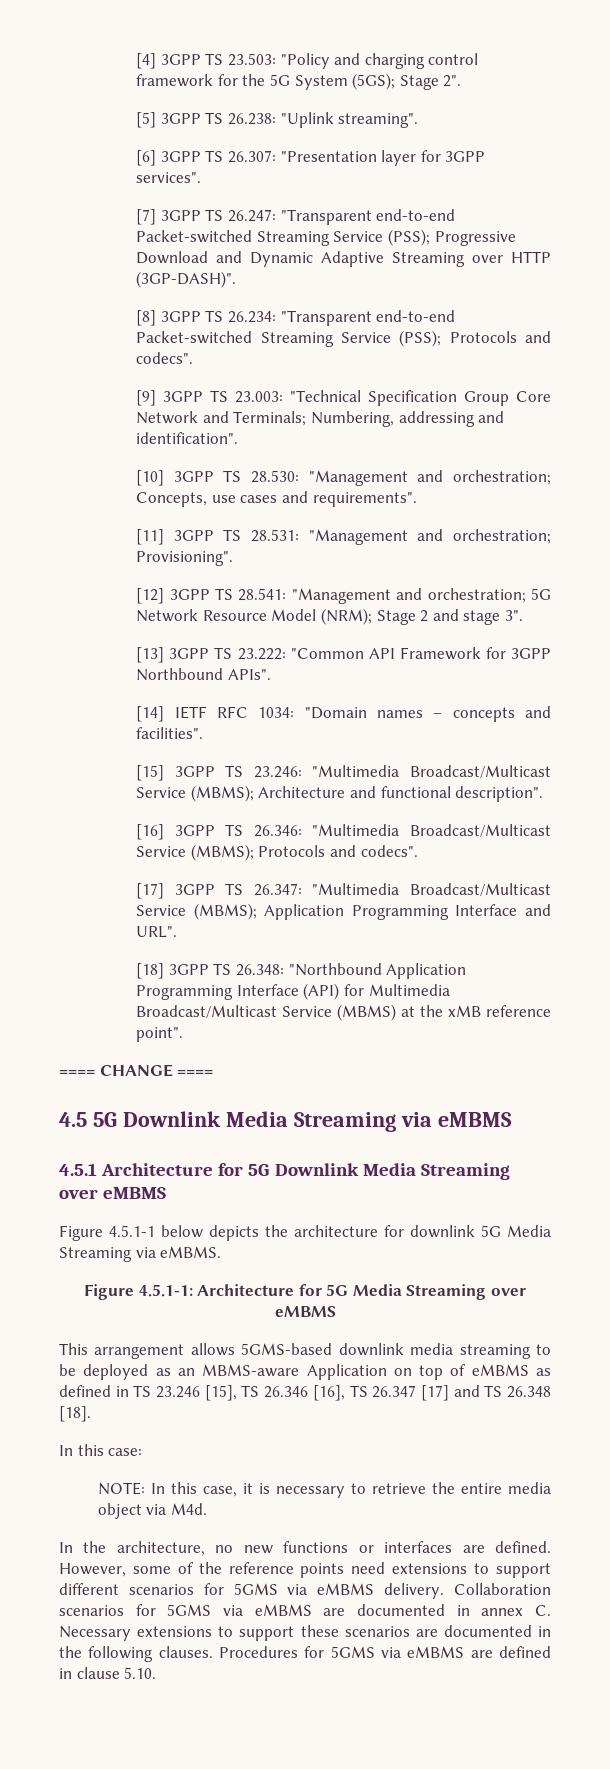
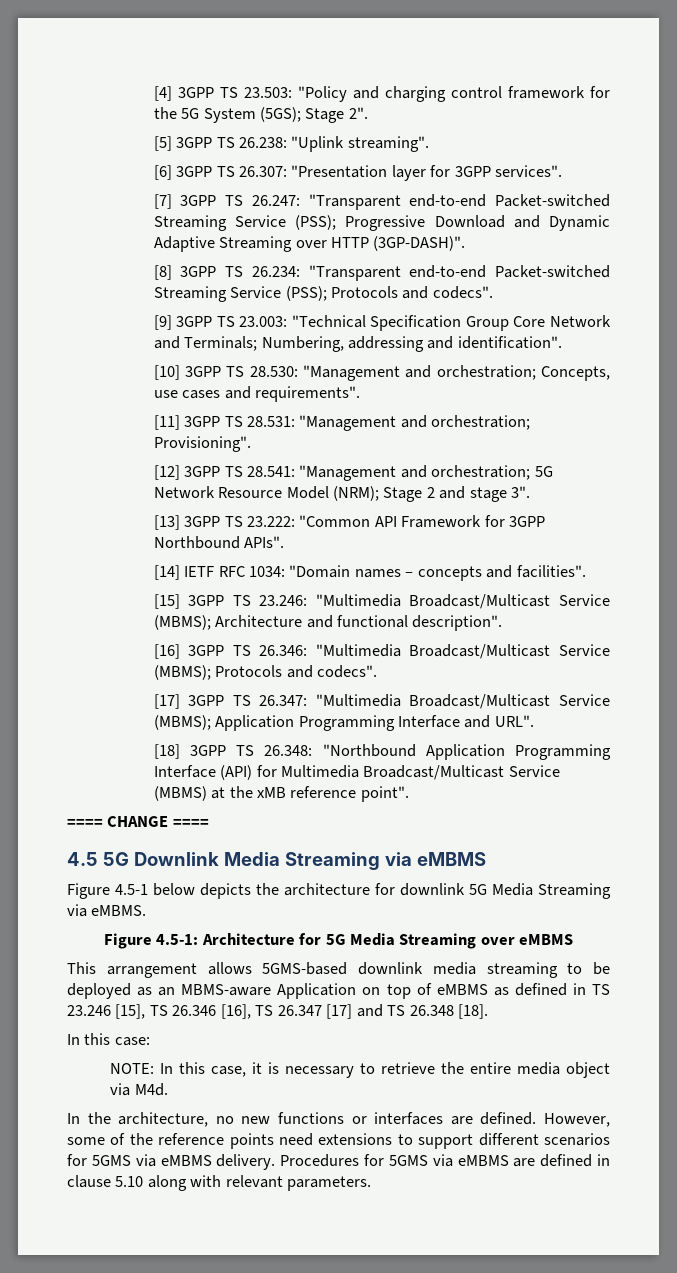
[59,1163,510,1180] [59,1187,167,1199] [59,1225,155,1241] // 4.5.1 Architecture for 5G Downlink Media Streaming over eMBMS // Figure 4.5.1-1 -> [67,883,148,899] // Figure 4.5-1
[138,1284,193,1297] 4.5.1-1: -> [156,934,199,945] 4.5-1:
[453,1583,551,1595] [59,1604,551,1616] [59,1625,551,1641] [59,1646,213,1662] Collaboration scenarios for 5GMS via eMBMS are documented in annex C. Necessary extensions to support these scenarios are documented in the following clauses. -> (276, 1162) none
[124,1667,157,1679] 5.10. -> [115,1175,372,1191] 5.10 along with relevant parameters.

